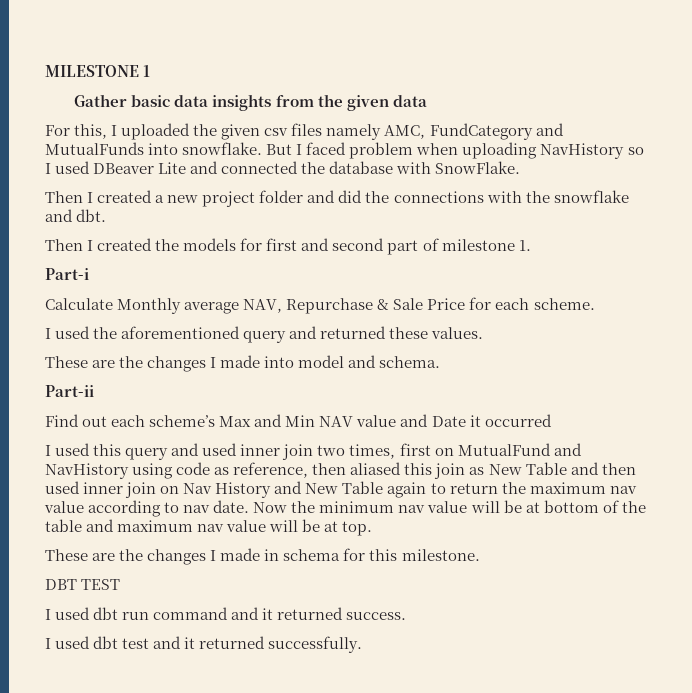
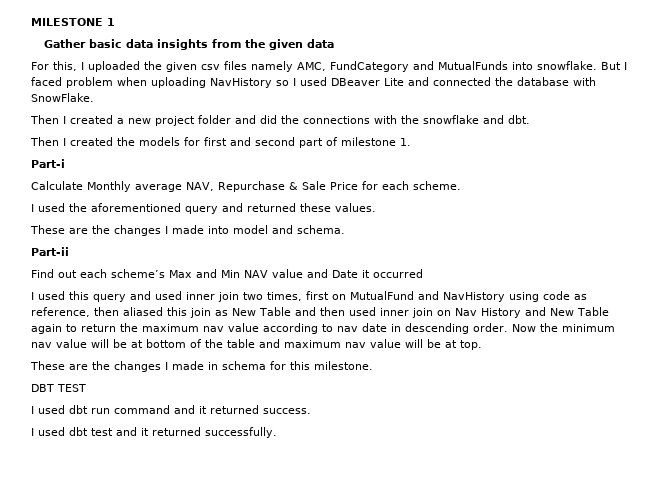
[213,500,250,513] date. -> [362,323,508,334] date in descending order.

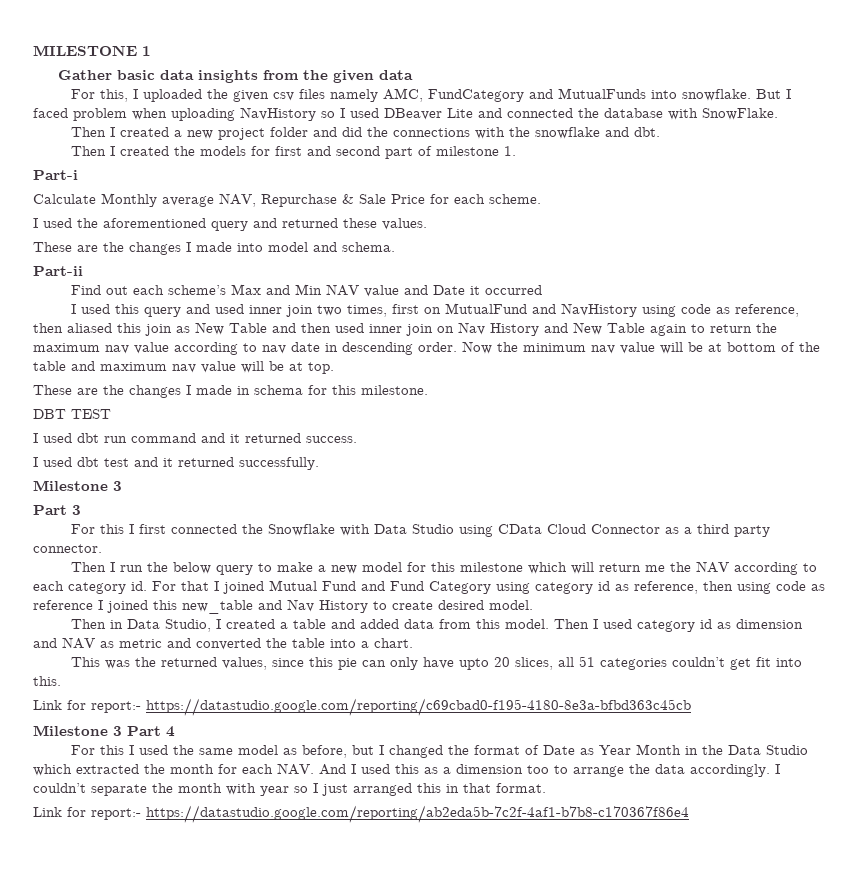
(277, 432) none -> [33,480,122,491] [33,505,81,515] [71,524,771,537] [33,544,102,553] [71,561,818,575] [33,580,825,594] [33,599,533,614] [71,619,804,632] [33,637,413,650] [71,656,803,670] [33,676,61,686] [33,698,691,716] [33,725,175,737] [71,744,809,758] [33,763,780,777] [33,783,546,796] [33,805,689,823] // Milestone 3 // Part 3 // For this I first connected the Snowflake with Data Studio using CData Cloud Connector as a third party connector. // Then I run the below query to make a new model for this milestone which will return me the NAV according to each category id. For that I joined Mutual Fund and Fund Category using category id as reference, then using code as reference I joined this new_table and Nav History to create desired model. // Then in Data Studio, I created a table and added data from this model. Then I used category id as dimension and NAV as metric and converted the table into a chart. // This was the returned values, since this pie can only have upto 20 slices, all 51 categories couldn’t get fit into this. // Link for report:- https://datastudio.google.com/reporting/c69cbad0-f195-4180-8e3a-bfbd363c45cb // Milestone 3 Part 4 // For this I used the same model as before, but I changed the format of Date as Year Month in the Data Studio which extracted the month for each NAV. And I used this as a dimension too to arrange the data accordingly. I couldn’t separate the month with year so I just arranged this in that format. // Link for report:- https://datastudio.google.com/reporting/ab2eda5b-7c2f-4af1-b7b8-c170367f86e4

